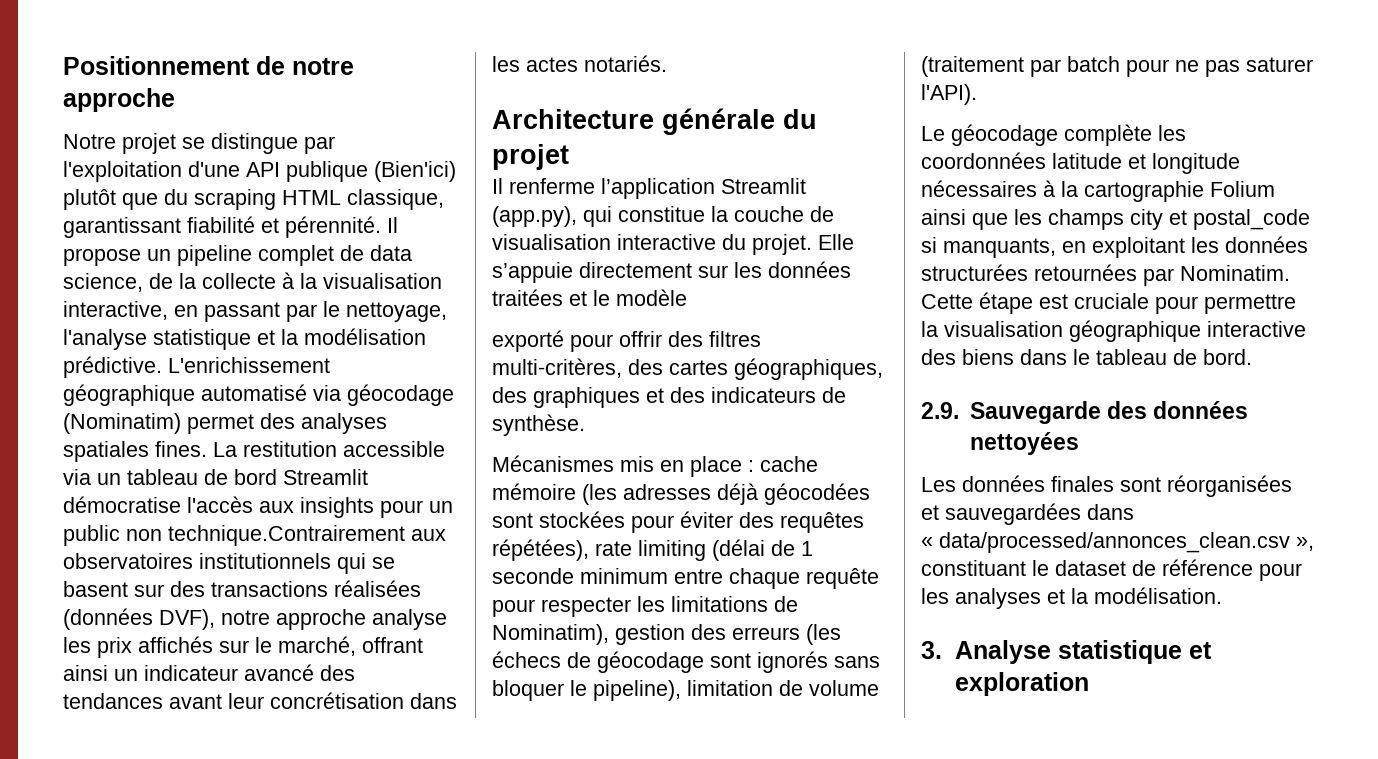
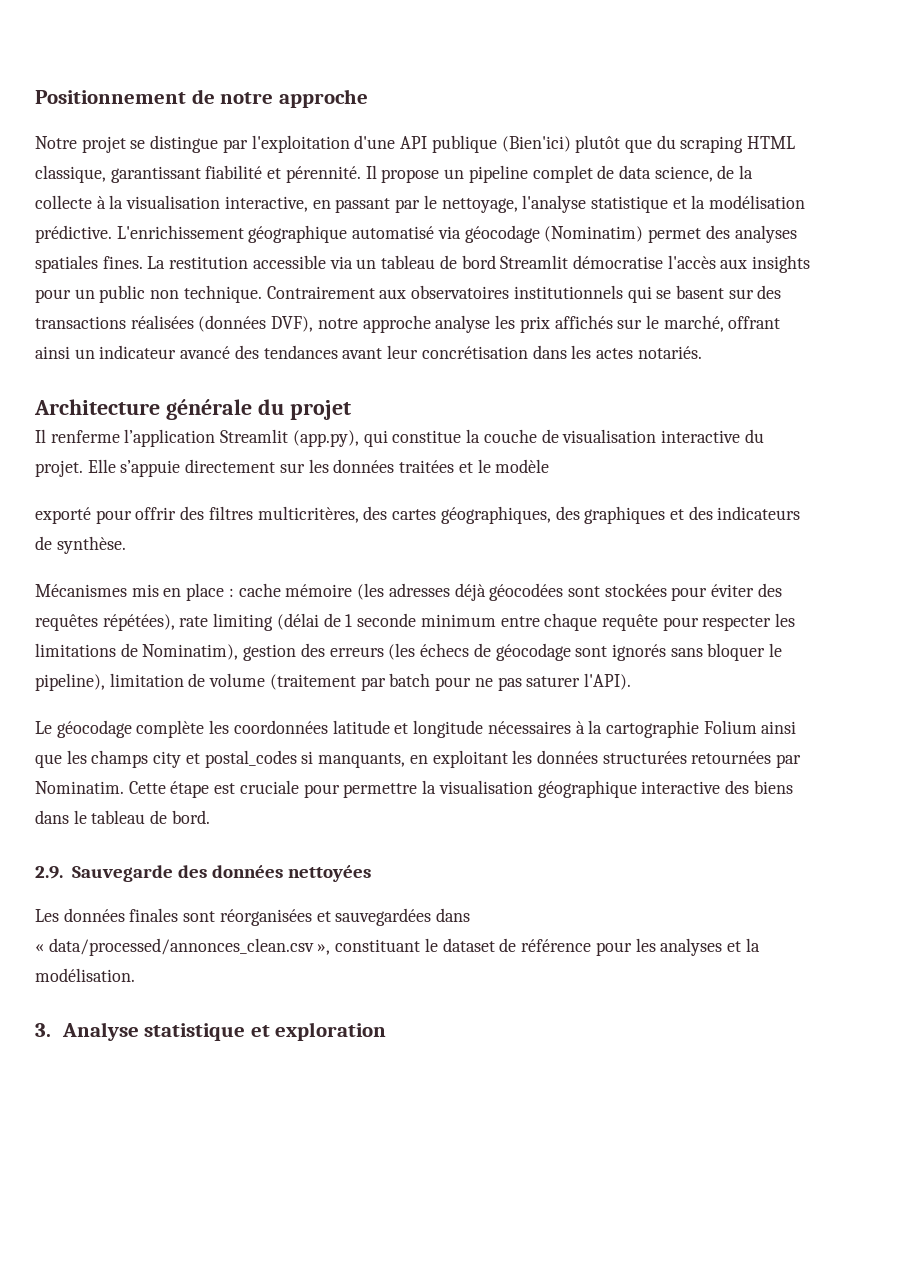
[168,525,405,546] technique.Contrairement -> [183,285,375,303] technique. Contrairement
[492,358,622,378] multi-critères, -> [257,506,359,523] multicritères,
[1193,209,1310,230] postal_code -> [204,750,297,768] postal_codes

